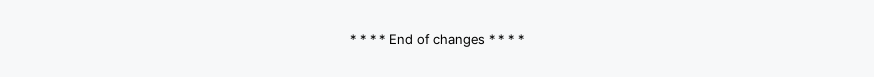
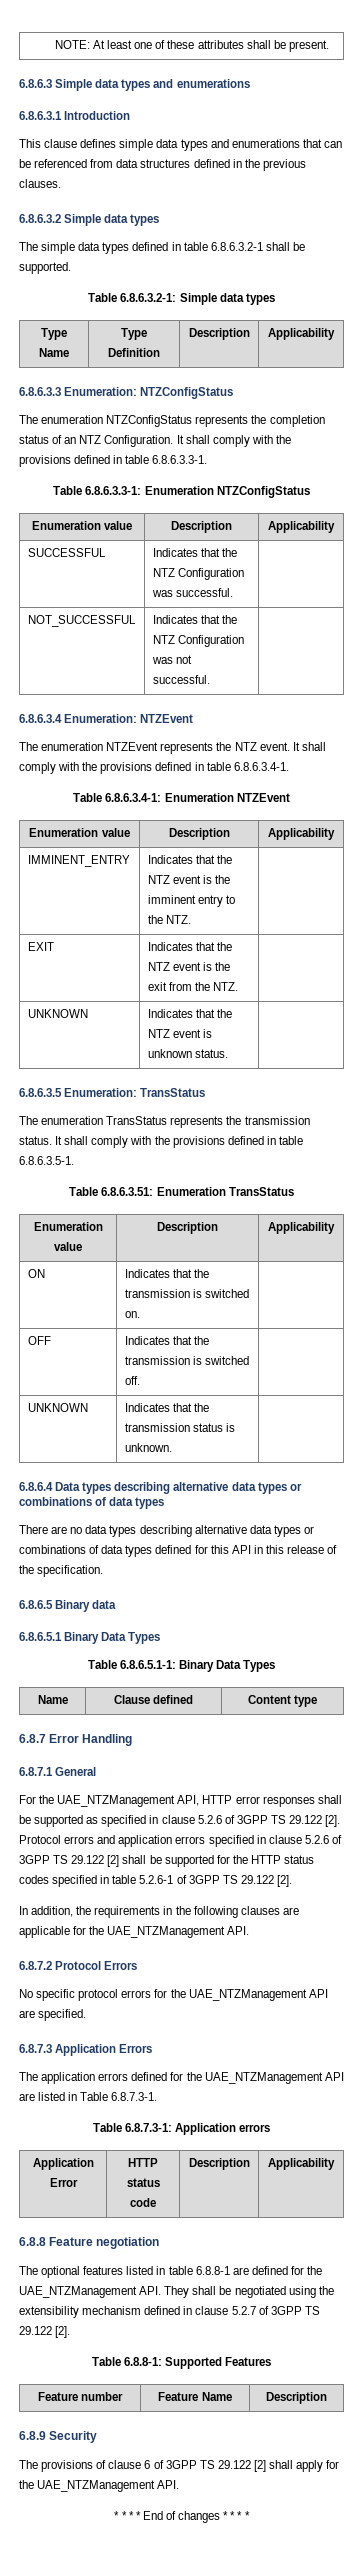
(350, 39) none -> [54,40,329,52] [19,79,250,91] [19,111,131,120] [19,139,342,151] [19,159,306,171] [19,179,61,188] [19,214,160,226] [19,242,305,254] [19,262,71,274] [88,293,275,305] [41,328,67,340] [39,348,69,357] [121,328,147,340] [108,348,160,357] [188,328,250,340] [268,328,335,340] [19,387,234,399] [19,415,325,427] [19,435,291,447] [19,455,208,467] [53,486,310,498] [31,521,133,530] [171,521,232,533] [268,521,335,533] [27,548,106,557] [152,548,237,557] [152,568,244,580] [151,588,233,597] [27,615,136,627] [152,615,237,624] [152,635,244,647] [151,655,192,664] [152,675,210,684] [19,714,194,723] [19,742,326,754] [19,762,289,774] [73,793,290,802] [29,828,130,837] [168,828,230,840] [268,828,335,840] [27,855,130,867] [147,855,232,864] [147,875,230,884] [147,895,235,907] [147,915,191,924] [27,942,54,951] [147,942,232,951] [147,962,230,971] [147,982,238,991] [27,1009,88,1018] [147,1009,232,1018] [147,1029,212,1038] [147,1049,228,1058] [19,1088,206,1097] [19,1116,310,1128] [19,1136,303,1148] [19,1156,74,1165] [69,1187,294,1196] [33,1222,103,1231] [54,1242,82,1251] [157,1222,218,1234] [268,1222,335,1234] [27,1269,45,1278] [124,1269,209,1278] [124,1289,249,1298] [124,1311,140,1318] [27,1336,51,1345] [124,1336,209,1345] [124,1356,249,1365] [124,1376,140,1385] [27,1403,88,1412] [124,1403,209,1412] [124,1423,235,1432] [124,1443,172,1452] [19,1482,302,1494] [19,1497,165,1509] [19,1525,314,1537] [19,1545,338,1557] [19,1565,104,1577] [19,1600,117,1612] [19,1632,161,1644] [87,1660,276,1672] [37,1695,68,1704] [113,1695,194,1704] [247,1695,318,1707] [19,1734,133,1746] [19,1767,97,1776] [19,1795,342,1807] [19,1815,341,1827] [19,1835,342,1847] [19,1855,315,1867] [19,1875,292,1887] [19,1906,299,1918] [19,1926,250,1938] [19,1961,138,1970] [19,1989,328,2001] [19,2009,87,2021] [19,2044,153,2056] [19,2072,344,2084] [19,2092,158,2101] [92,2123,271,2135] [32,2158,94,2170] [49,2178,78,2187] [128,2158,158,2167] [126,2178,160,2187] [130,2198,156,2207] [188,2158,250,2170] [268,2158,335,2170] [19,2237,160,2249] [19,2266,323,2278] [19,2286,334,2298] [19,2306,320,2318] [19,2326,71,2338] [91,2357,272,2369] [37,2392,124,2401] [158,2392,232,2401] [266,2392,327,2404] [19,2431,98,2443] [19,2460,340,2472] [19,2480,180,2492] NOTE: At least one of these attributes shall be present. // 6.8.6.3 Simple data types and enumerations // 6.8.6.3.1 Introduction // This clause defines simple data types and enumerations that can be referenced from data structures defined in the previous clauses. // 6.8.6.3.2 Simple data types // The simple data types defined in table 6.8.6.3.2-1 shall be supported. // Table 6.8.6.3.2-1: Simple data types // Type Name | Type Definition | Description | Applicability // 6.8.6.3.3 Enumeration: NTZConfigStatus // The enumeration NTZConfigStatus represents the completion status of an NTZ Configuration. It shall comply with the provisions defined in table 6.8.6.3.3-1. // Table 6.8.6.3.3-1: Enumeration NTZConfigStatus // Enumeration value | Description | Applicability // SUCCESSFUL | Indicates that the NTZ Configuration was successful. | // NOT_SUCCESSFUL | Indicates that the NTZ Configuration was not successful. | // 6.8.6.3.4 Enumeration: NTZEvent // The enumeration NTZEvent represents the NTZ event. It shall comply with the provisions defined in table 6.8.6.3.4-1. // Table 6.8.6.3.4-1: Enumeration NTZEvent // Enumeration value | Description | Applicability // IMMINENT_ENTRY | Indicates that the NTZ event is the imminent entry to the NTZ. | // EXIT | Indicates that the NTZ event is the exit from the NTZ. | // UNKNOWN | Indicates that the NTZ event is unknown status. | // 6.8.6.3.5 Enumeration: TransStatus // The enumeration TransStatus represents the transmission status. It shall comply with the provisions defined in table 6.8.6.3.5-1. // Table 6.8.6.3.51: Enumeration TransStatus // Enumeration value | Description | Applicability // ON | Indicates that the transmission is switched on. | // OFF | Indicates that the transmission is switched off. | // UNKNOWN | Indicates that the transmission status is unknown. | // 6.8.6.4 Data types describing alternative data types or combinations of data types // There are no data types describing alternative data types or combinations of data types defined for this API in this release of the specification. // 6.8.6.5 Binary data // 6.8.6.5.1 Binary Data Types // Table 6.8.6.5.1-1: Binary Data Types // Name | Clause defined | Content type // 6.8.7 Error Handling // 6.8.7.1 General // For the UAE_NTZManagement API, HTTP error responses shall be supported as specified in clause 5.2.6 of 3GPP TS 29.122 [2]. Protocol errors and application errors specified in clause 5.2.6 of 3GPP TS 29.122 [2] shall be supported for the HTTP status codes specified in table 5.2.6-1 of 3GPP TS 29.122 [2]. // In addition, the requirements in the following clauses are applicable for the UAE_NTZManagement API. // 6.8.7.2 Protocol Errors // No specific protocol errors for the UAE_NTZManagement API are specified. // 6.8.7.3 Application Errors // The application errors defined for the UAE_NTZManagement API are listed in Table 6.8.7.3-1. // Table 6.8.7.3-1: Application errors // Application Error | HTTP status code | Description | Applicability // 6.8.8 Feature negotiation // The optional features listed in table 6.8.8-1 are defined for the UAE_NTZManagement API. They shall be negotiated using the extensibility mechanism defined in clause 5.2.7 of 3GPP TS 29.122 [2]. // Table 6.8.8-1: Supported Features // Feature number | Feature Name | Description // 6.8.9 Security // The provisions of clause 6 of 3GPP TS 29.122 [2] shall apply for the UAE_NTZManagement API. //

